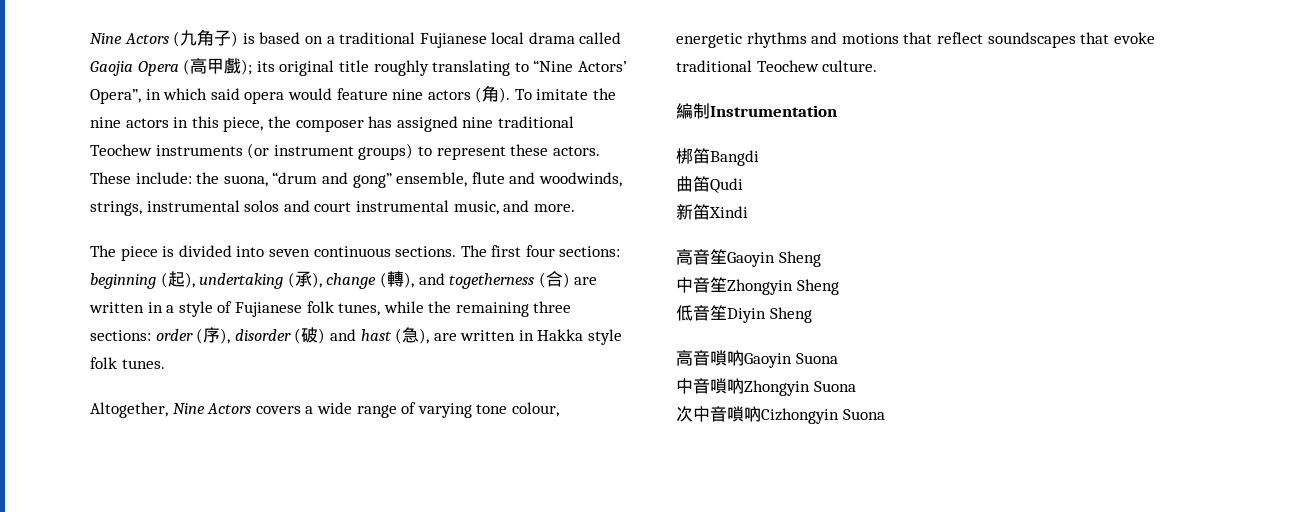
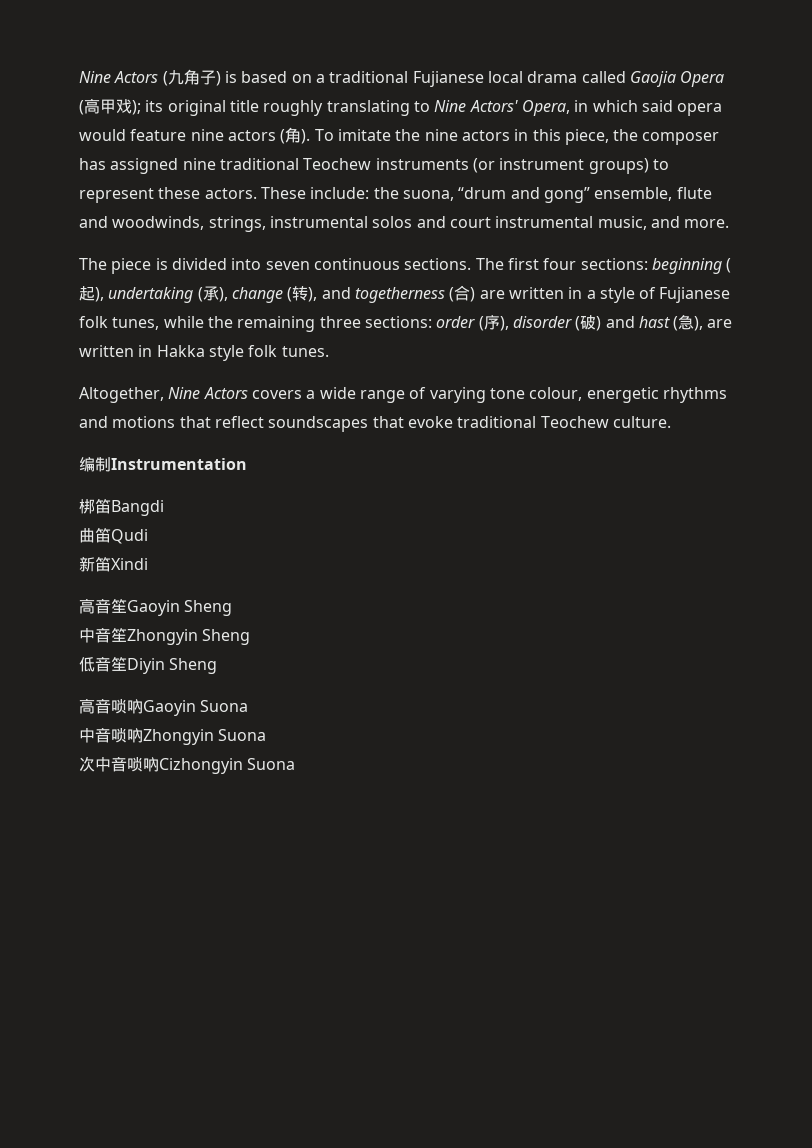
[224,58,242,74] 戲 -> [116,99,132,114] 戏
[533,60,627,72] [90,89,141,104] “Nine Actors’ Opera”, -> [434,100,570,116] Nine Actors' Opera,
[386,271,404,287] 轉 -> [292,286,309,301] 转
[676,103,693,119] 編 -> [79,457,95,472] 编
[710,350,727,366] 嗩 -> [111,699,127,714] 唢
[710,378,727,394] 嗩 -> [111,728,127,743] 唢
[727,406,744,422] 嗩 -> [127,757,143,772] 唢

